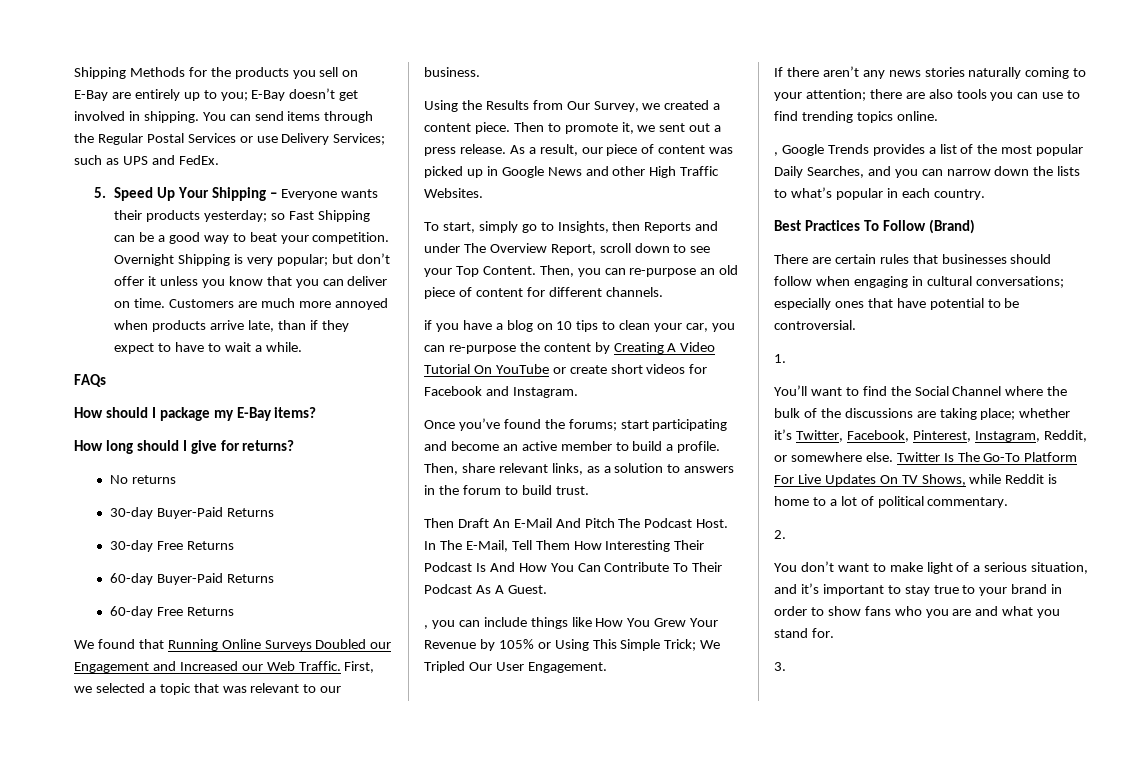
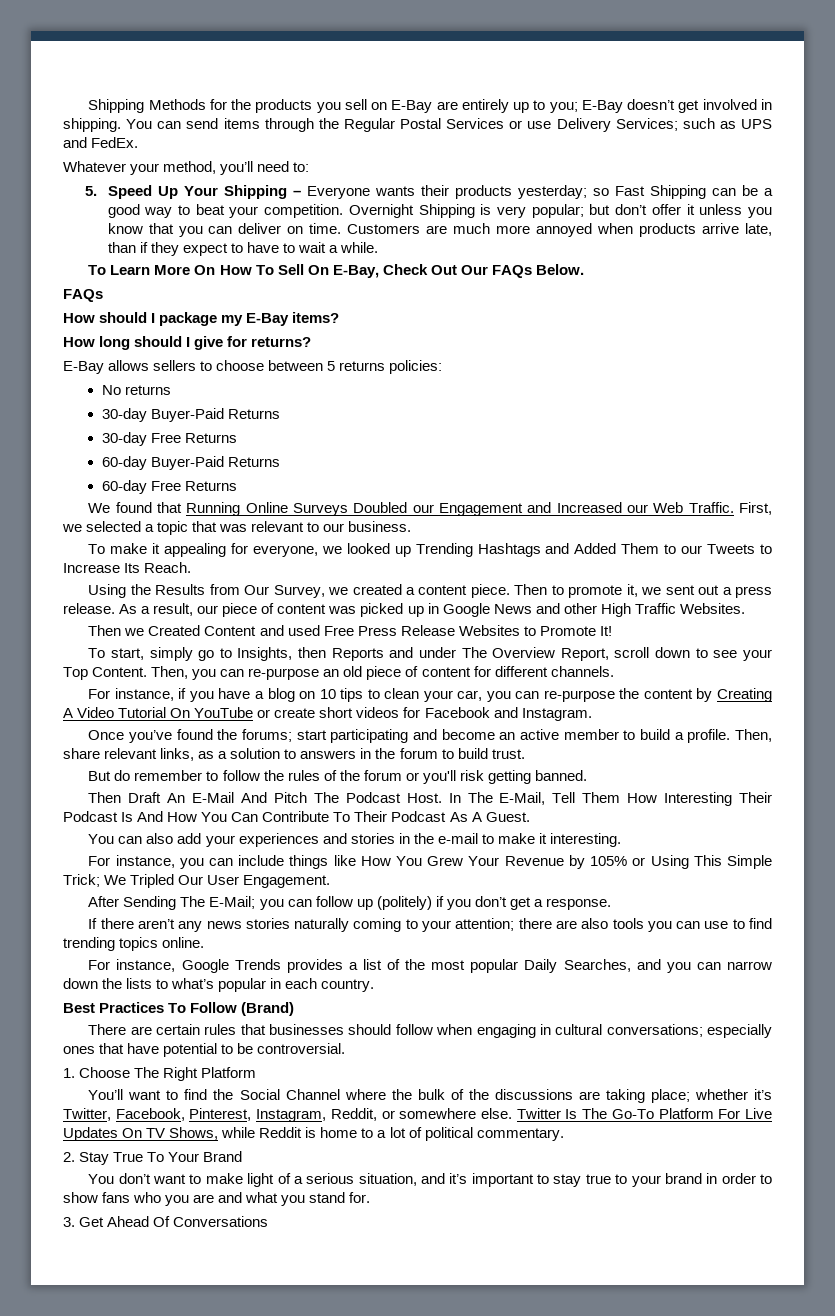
(219, 160) none -> [63,161,310,175] // Whatever your method, you’ll need to:
(302, 347) none -> [88,264,584,278] // To Learn More On How To Sell On E-Bay, Check Out Our FAQs Below.
(295, 445) none -> [63,360,443,374] // E-Bay allows sellers to choose between 5 returns policies:
(480, 72) none -> [88,543,772,557] [63,562,192,573] // To make it appealing for everyone, we looked up Trending Hashtags and Added Them to our Tweets to Increase Its Reach.
(483, 193) none -> [88,625,612,636] // Then we Created Content and used Free Press Release Websites to Promote It!
(663, 292) none -> [88,688,174,701] For instance,
(589, 490) none -> [88,770,588,784] // But do remember to follow the rules of the forum or you'll risk getting banned.
[424,625,428,629] , -> [88,833,622,847] [88,855,175,868] You can also add your experiences and stories in the e-mail to make it interesting. // For instance,
(607, 667) none -> [88,896,612,910] // After Sending The E-Mail; you can follow up (politely) if you don’t get a response.
[774,152,778,156] , -> [88,959,176,972] For instance,
(786, 358) none -> [79,1067,257,1081] Choose The Right Platform
(786, 534) none -> [79,1151,243,1165] Stay True To Your Brand
(786, 666) none -> [79,1216,269,1227] Get Ahead Of Conversations

